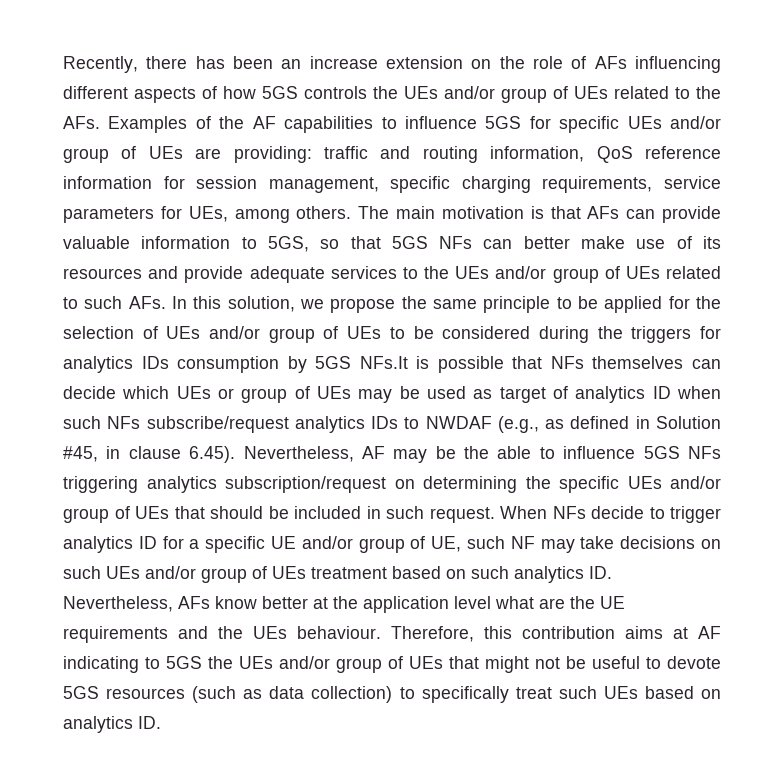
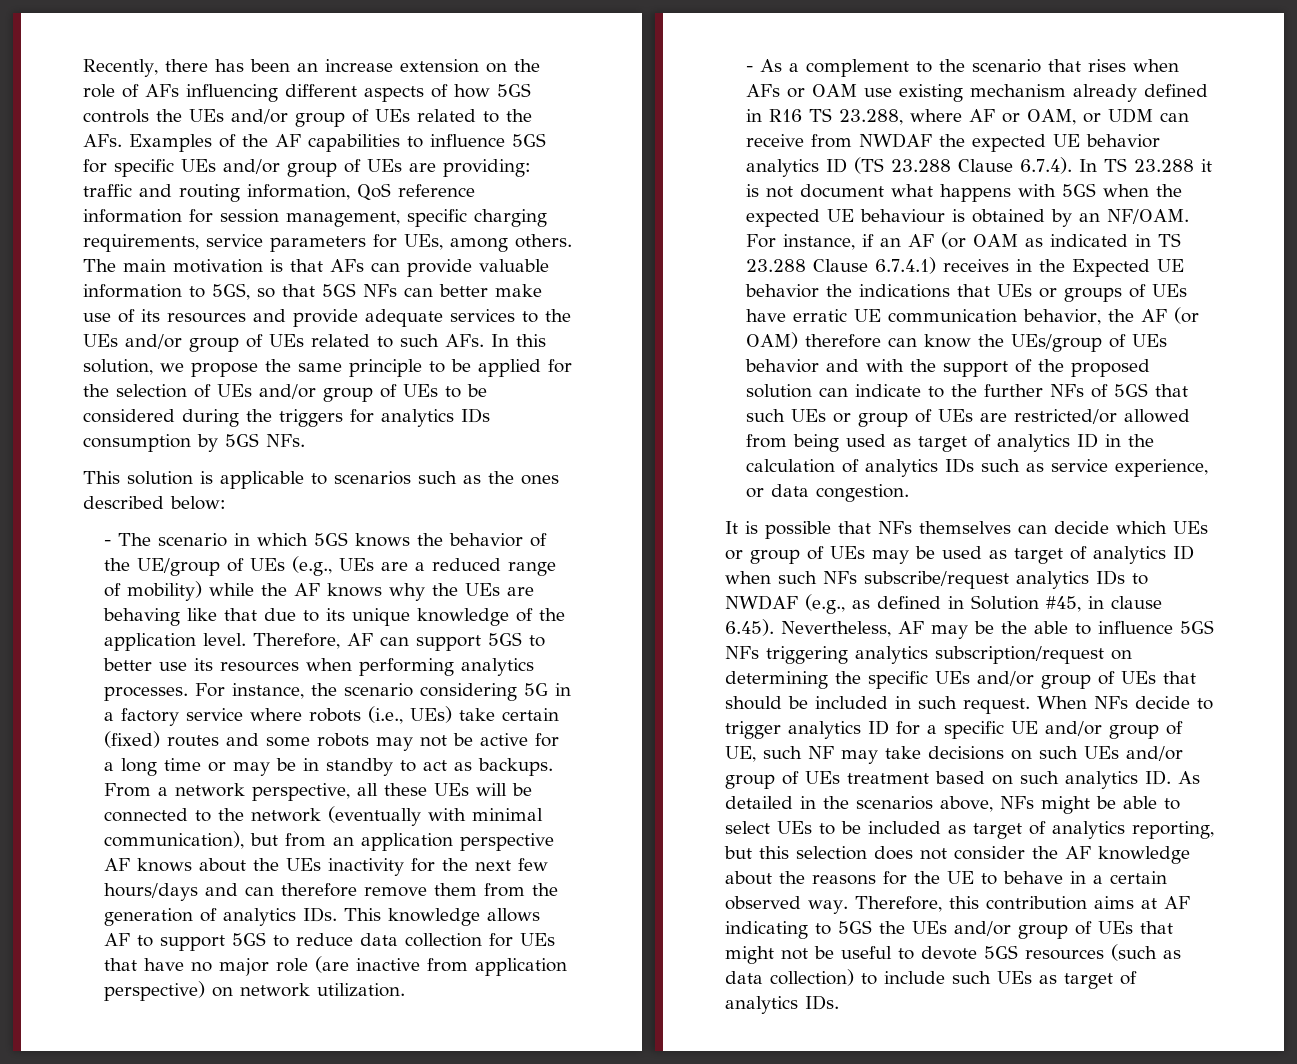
[359,356,408,369] NFs.It -> [266,434,305,447] [83,471,559,489] [83,496,226,510] [104,532,548,547] [104,556,557,576] [104,581,535,601] [103,608,566,626] [104,632,546,651] [103,658,535,676] [104,683,572,701] [104,706,560,726] [104,731,560,751] [104,758,554,776] [104,783,533,801] [104,806,544,826] [104,831,555,851] [104,858,549,876] [104,883,559,901] [104,907,541,926] [104,932,556,951] [104,956,568,976] [104,981,406,1001] [746,59,1180,77] [746,84,1209,102] [746,108,1190,125] [746,133,1161,152] [746,157,1213,177] [746,183,1183,202] [746,209,1190,227] [746,232,1182,250] [746,257,1185,277] [745,284,1188,302] [746,307,1200,325] [746,332,1168,352] [745,359,1151,377] [746,383,1189,398] [746,409,1191,427] [746,433,1155,452] [746,458,1209,477] [746,484,910,502] [725,521,738,534] NFs. // This solution is applicable to scenarios such as the ones described below: // - The scenario in which 5GS knows the behavior of the UE/group of UEs (e.g., UEs are a reduced range of mobility) while the AF knows why the UEs are behaving like that due to its unique knowledge of the application level. Therefore, AF can support 5GS to better use its resources when performing analytics processes. For instance, the scenario considering 5G in a factory service where robots (i.e., UEs) take certain (fixed) routes and some robots may not be active for a long time or may be in standby to act as backups. From a network perspective, all these UEs will be connected to the network (eventually with minimal communication), but from an application perspective AF knows about the UEs inactivity for the next few hours/days and can therefore remove them from the generation of analytics IDs. This knowledge allows AF to support 5GS to reduce data collection for UEs that have no major role (are inactive from application perspective) on network utilization. // - As a complement to the scenario that rises when AFs or OAM use existing mechanism already defined in R16 TS 23.288, where AF or OAM, or UDM can receive from NWDAF the expected UE behavior analytics ID (TS 23.288 Clause 6.7.4). In TS 23.288 it is not document what happens with 5GS when the expected UE behaviour is obtained by an NF/OAM. For instance, if an AF (or OAM as indicated in TS 23.288 Clause 6.7.4.1) receives in the Expected UE behavior the indications that UEs or groups of UEs have erratic UE communication behavior, the AF (or OAM) therefore can know the UEs/group of UEs behavior and with the support of the proposed solution can indicate to the further NFs of 5GS that such UEs or group of UEs are restricted/or allowed from being used as target of analytics ID in the calculation of analytics IDs such as service experience, or data congestion. // It
[63,596,625,613] [63,626,381,643] Nevertheless, AFs know better at the application level what are the UE requirements and the UEs behaviour. -> [1178,771,1200,784] [725,796,1180,814] [725,821,1214,839] [724,846,1190,864] [725,871,1167,885] [725,896,848,914] As detailed in the scenarios above, NFs might be able to select UEs to be included as target of analytics reporting, but this selection does not consider the AF knowledge about the reasons for the UE to behave in a certain observed way.
[421,686,722,703] [63,716,161,733] specifically treat such UEs based on analytics ID. -> [884,971,1137,989] [725,995,839,1014] include such UEs as target of analytics IDs.

